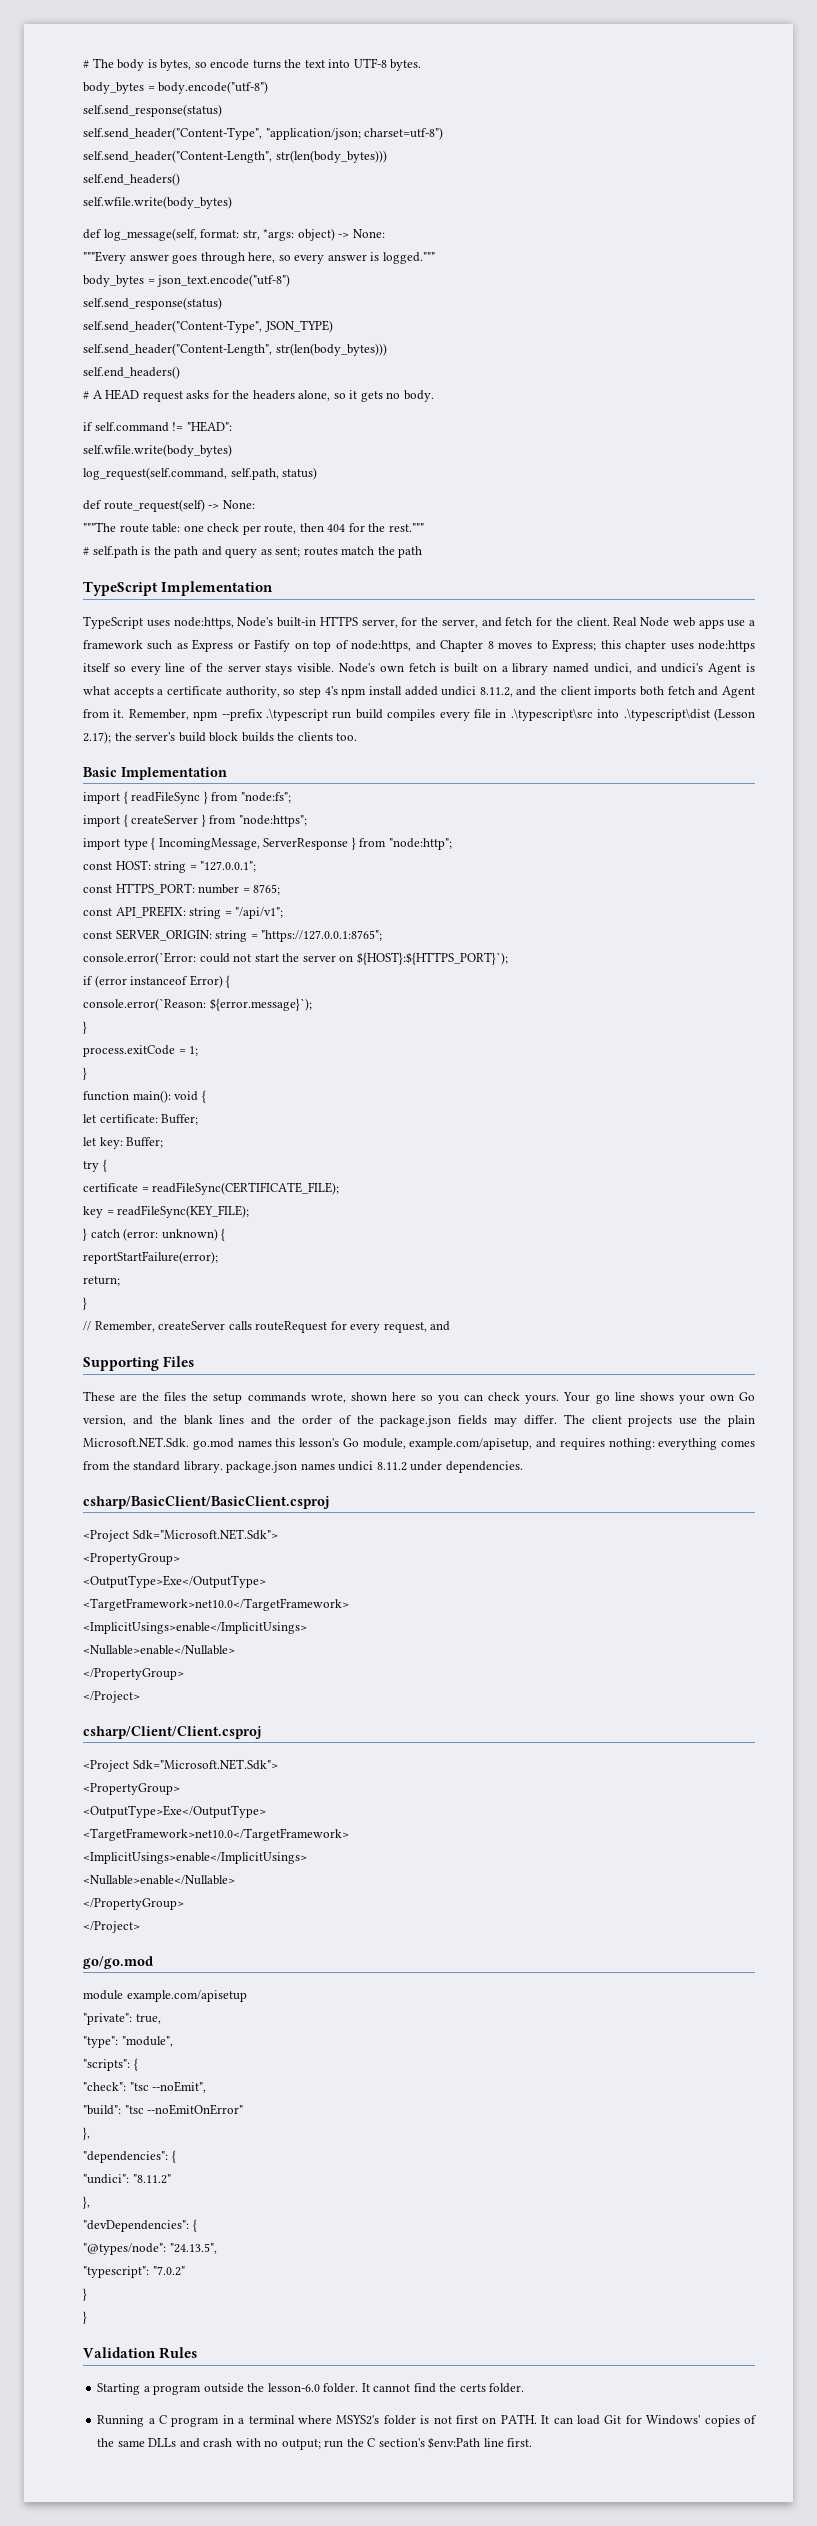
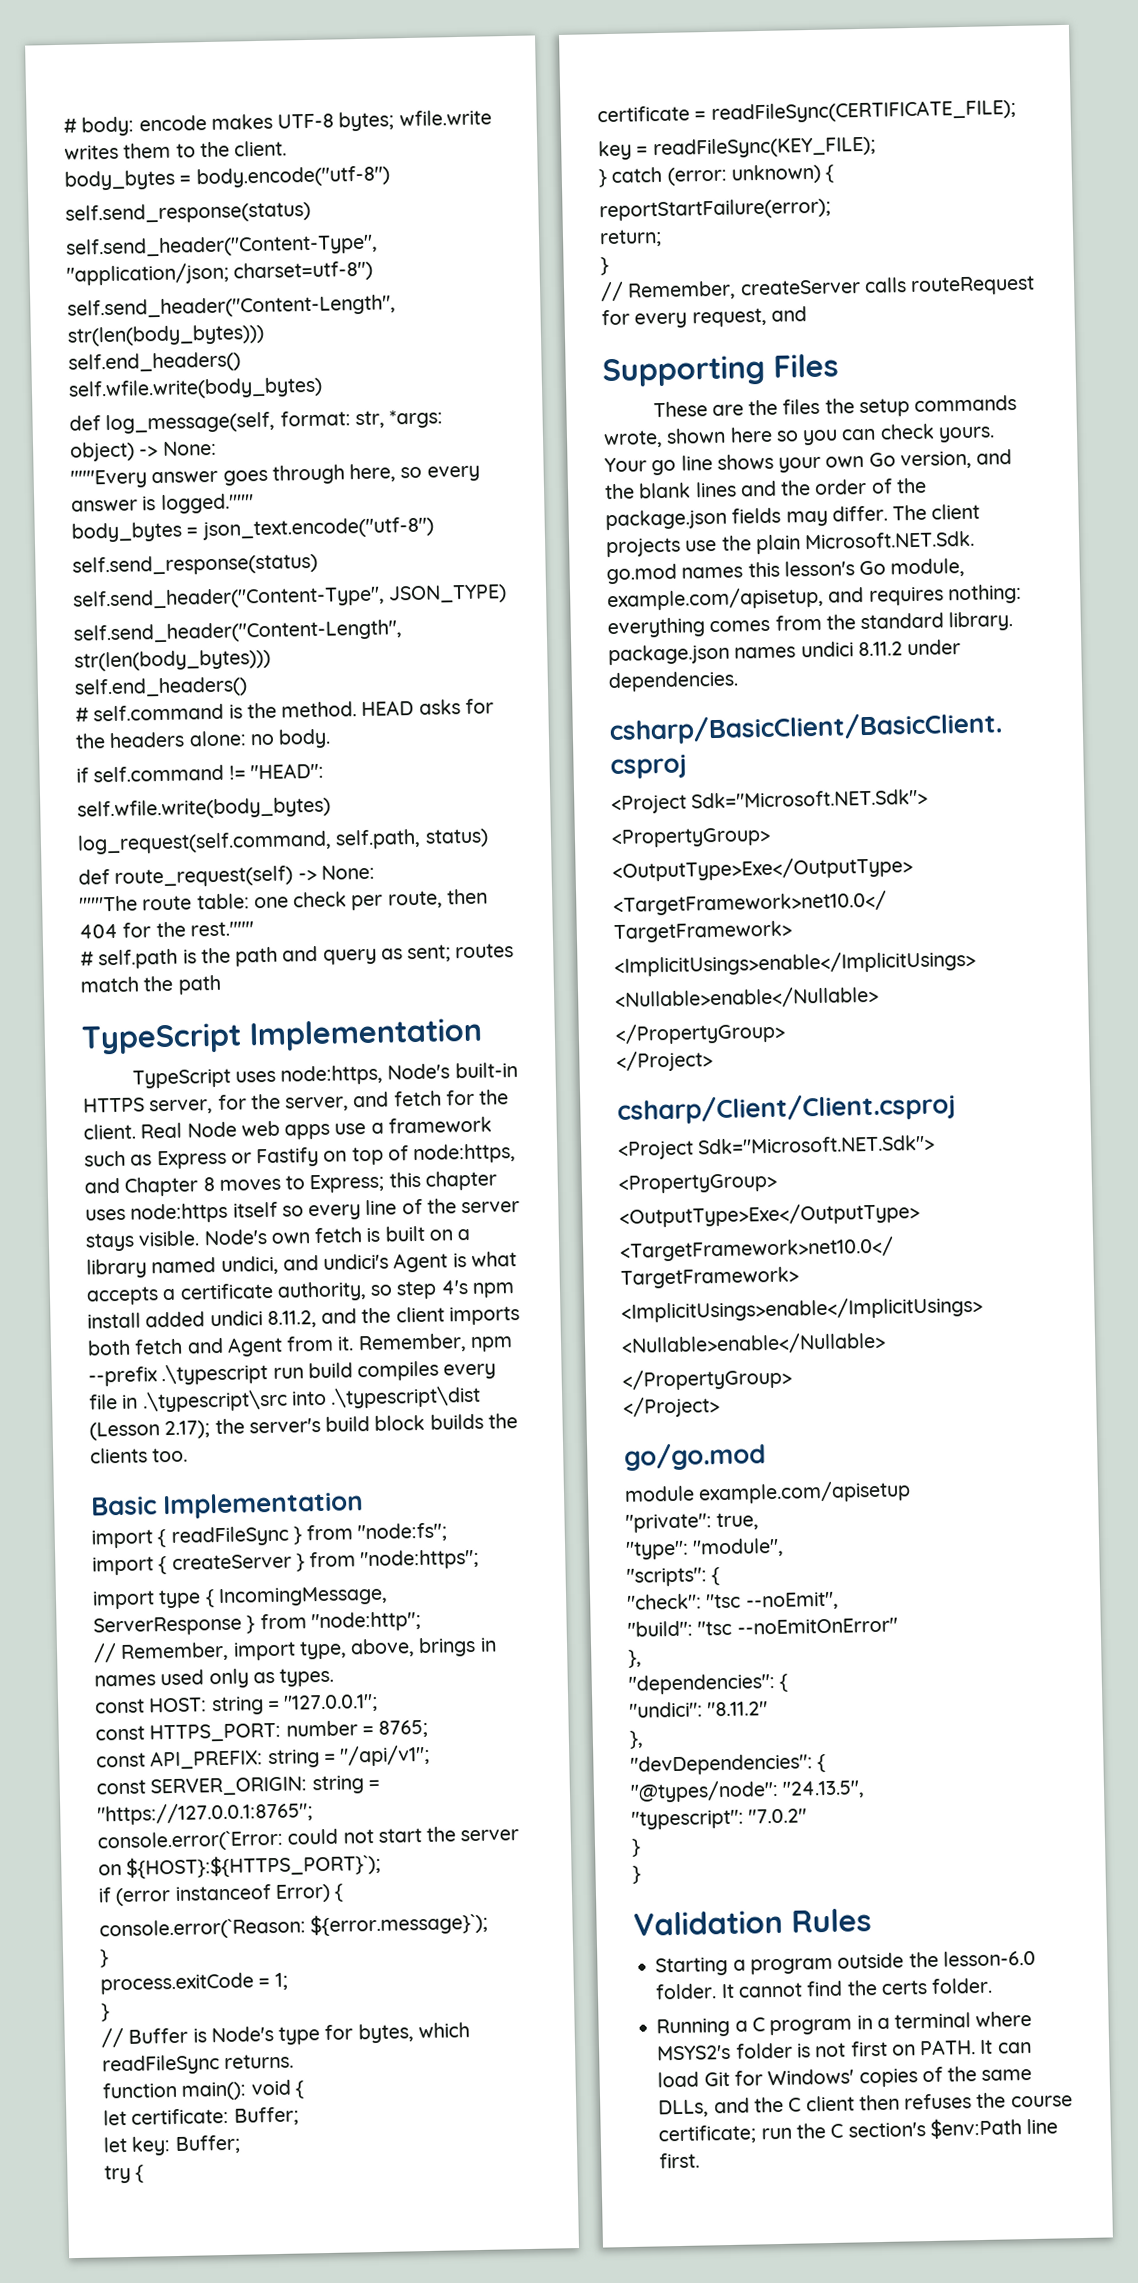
[83,58,422,71] # The body is bytes, so encode turns the text into UTF-8 bytes. -> [63,109,492,137] [64,140,288,160] # body: encode makes UTF-8 bytes; wfile.write writes them to the client.
[92,389,383,402] A HEAD request asks for the headers alone, so it gets -> [93,698,494,722] [75,730,247,749] self.command is the method. HEAD asks for the headers alone:
(452, 844) none -> [93,1636,497,1663] [94,1667,335,1689] // // Remember, import type, above, brings in names used only as types.
(87, 1073) none -> [101,2022,470,2048] [102,2053,295,2076] // // Buffer is Node's type for bytes, which readFileSync returns.
[148,2438,321,2450] DLLs and crash with no output; -> [658,2092,1073,2118] [658,2124,757,2145] DLLs, and the C client then refuses the course certificate;

